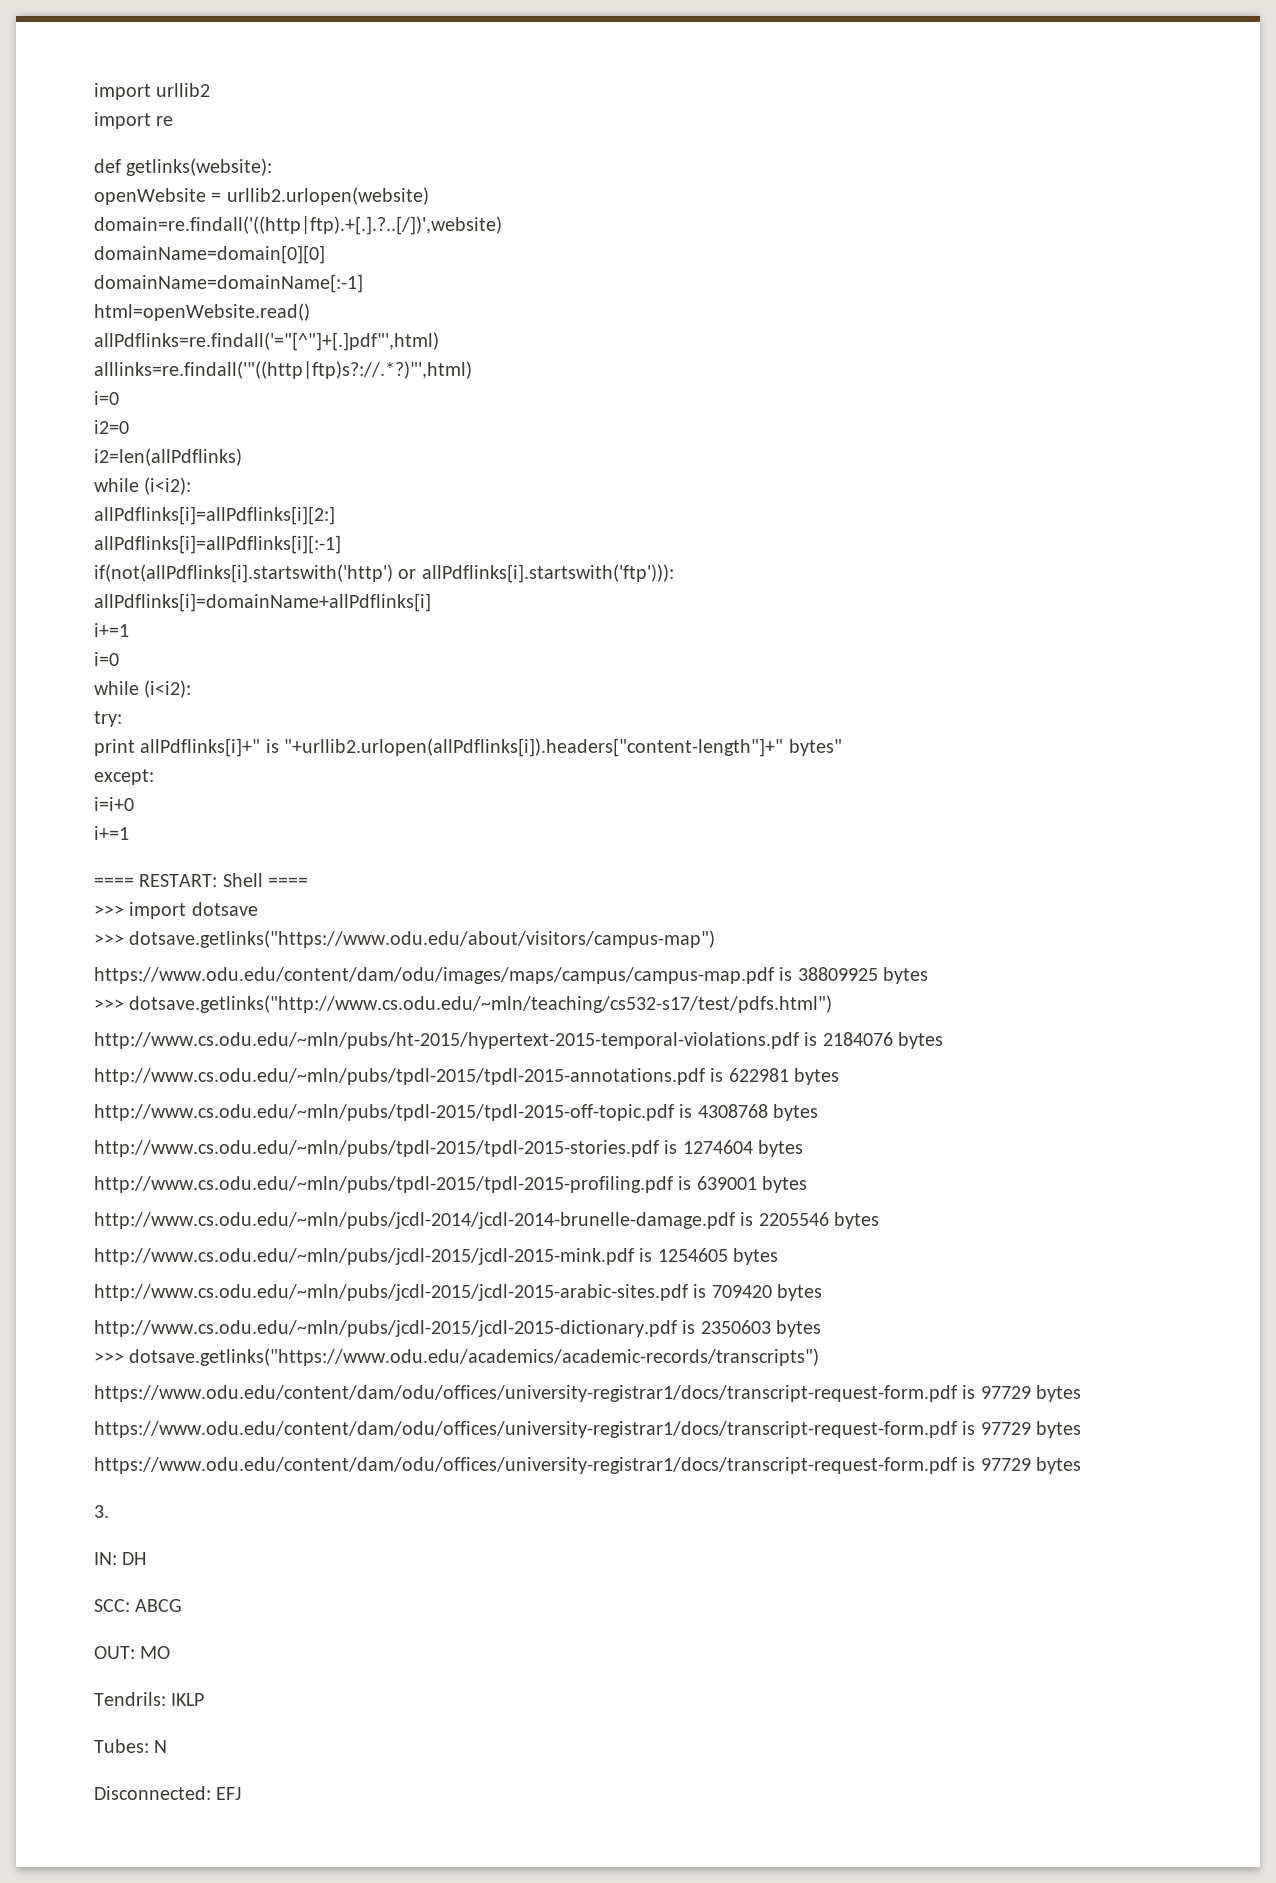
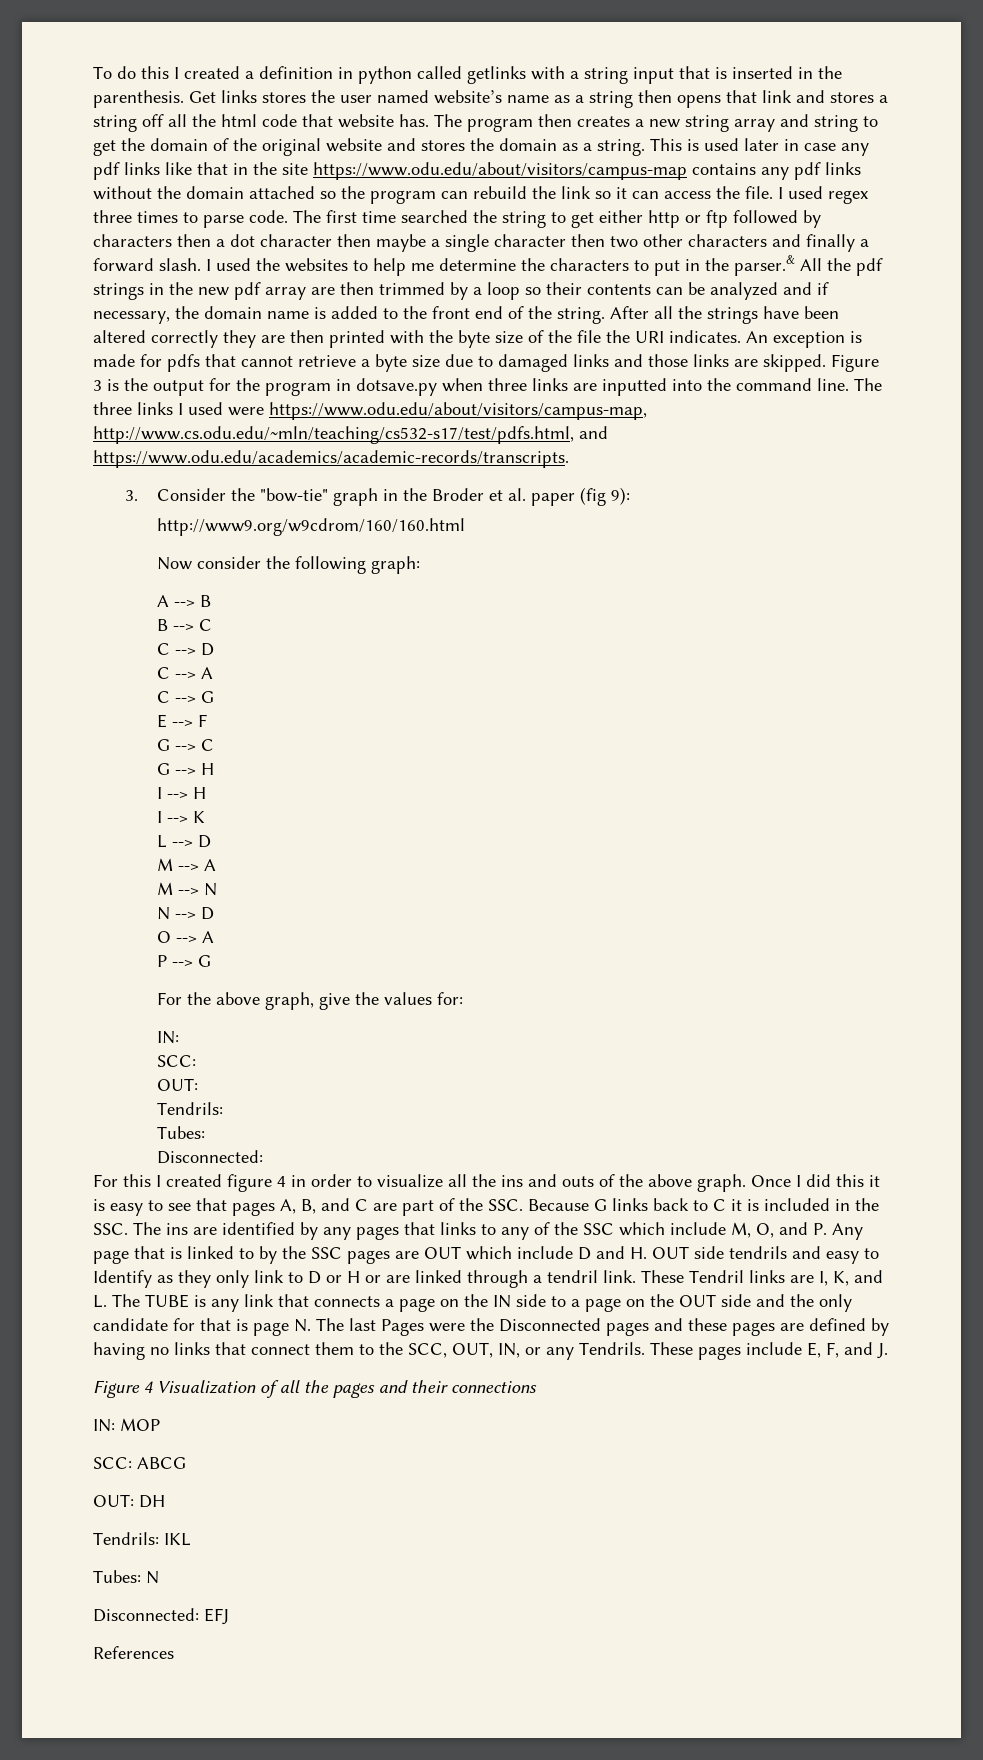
[94,83,211,100] [94,112,174,129] [94,158,273,176] [94,187,429,205] [94,216,502,235] [94,245,325,264] [94,274,363,293] [94,303,310,321] [94,332,439,351] [94,361,472,379] [94,391,119,405] [94,420,129,434] [94,448,242,466] [94,477,192,495] [94,506,335,525] [94,535,341,554] [94,564,674,583] [94,593,431,612] [94,623,129,637] [94,652,119,666] [94,680,192,698] [94,711,122,727] [94,738,842,757] [94,769,154,785] [94,797,134,811] [94,826,129,840] [94,873,309,887] [94,902,258,919] [94,930,716,948] [94,967,929,984] [94,995,833,1013] [94,1032,944,1049] [94,1068,840,1085] [94,1104,819,1121] [94,1140,804,1157] [94,1176,808,1193] [94,1212,880,1229] [94,1248,779,1265] [94,1284,823,1301] [94,1320,822,1337] [94,1348,820,1366] [94,1385,1082,1402] [94,1421,1082,1438] [94,1457,1082,1474] [94,1505,109,1518] [94,1552,147,1565] import urllib2 // import re // def getlinks(website): // openWebsite = urllib2.urlopen(website) // domain=re.findall('((http|ftp).+[.].?..[/])',website) // domainName=domain[0][0] // domainName=domainName[:-1] // html=openWebsite.read() // allPdflinks=re.findall('="[^"]+[.]pdf"',html) // alllinks=re.findall('"((http|ftp)s?://.*?)"',html) // i=0 // i2=0 // i2=len(allPdflinks) // while (i<i2): // allPdflinks[i]=allPdflinks[i][2:] // allPdflinks[i]=allPdflinks[i][:-1] // if(not(allPdflinks[i].startswith('http') or allPdflinks[i].startswith('ftp'))): // allPdflinks[i]=domainName+allPdflinks[i] // i+=1 // i=0 // while (i<i2): // try: // print allPdflinks[i]+" is "+urllib2.urlopen(allPdflinks[i]).headers["content-length"]+" bytes" // except: // i=i+0 // i+=1 // ==== RESTART: Shell ==== // >>> import dotsave // >>> dotsave.getlinks("https://www.odu.edu/about/visitors/campus-map") // https://www.odu.edu/content/dam/odu/images/maps/campus/campus-map.pdf is 38809925 bytes // >>> dotsave.getlinks("http://www.cs.odu.edu/~mln/teaching/cs532-s17/test/pdfs.html") // http://www.cs.odu.edu/~mln/pubs/ht-2015/hypertext-2015-temporal-violations.pdf is 2184076 bytes // http://www.cs.odu.edu/~mln/pubs/tpdl-2015/tpdl-2015-annotations.pdf is 622981 bytes // http://www.cs.odu.edu/~mln/pubs/tpdl-2015/tpdl-2015-off-topic.pdf is 4308768 bytes // http://www.cs.odu.edu/~mln/pubs/tpdl-2015/tpdl-2015-stories.pdf is 1274604 bytes // http://www.cs.odu.edu/~mln/pubs/tpdl-2015/tpdl-2015-profiling.pdf is 639001 bytes // http://www.cs.odu.edu/~mln/pubs/jcdl-2014/jcdl-2014-brunelle-damage.pdf is 2205546 bytes // http://www.cs.odu.edu/~mln/pubs/jcdl-2015/jcdl-2015-mink.pdf is 1254605 bytes // http://www.cs.odu.edu/~mln/pubs/jcdl-2015/jcdl-2015-arabic-sites.pdf is 709420 bytes // http://www.cs.odu.edu/~mln/pubs/jcdl-2015/jcdl-2015-dictionary.pdf is 2350603 bytes // >>> dotsave.getlinks("https://www.odu.edu/academics/academic-records/transcripts") // https://www.odu.edu/content/dam/odu/offices/university-registrar1/docs/transcript-request-form.pdf is 97729 bytes // https://www.odu.edu/content/dam/odu/offices/university-registrar1/docs/transcript-request-form.pdf is 97729 bytes // https://www.odu.edu/content/dam/odu/offices/university-registrar1/docs/transcript-request-form.pdf is 97729 bytes // 3. // IN: DH -> [93,66,842,84] [93,90,888,108] [93,114,878,132] [93,138,869,156] [93,162,861,180] [93,186,868,204] [93,210,821,228] [93,234,869,252] [93,255,883,276] [93,282,829,300] [93,306,839,324] [93,330,862,348] [93,354,879,372] [93,378,882,396] [93,402,647,420] [93,426,608,444] [93,450,569,468] [125,487,631,506] [157,518,466,536] [157,556,421,574] [157,595,212,607] [157,619,213,631] [157,643,215,656] [157,667,214,679] [157,691,215,703] [157,714,208,728] [157,739,215,751] [157,763,215,775] [157,787,207,799] [157,811,206,823] [157,835,212,848] [157,858,217,871] [157,882,218,896] [157,907,215,920] [157,931,215,943] [157,955,212,967] [157,992,464,1010] [157,1031,180,1044] [157,1055,197,1067] [157,1078,199,1091] [157,1102,224,1115] [157,1126,206,1139] [157,1150,264,1164] [93,1174,880,1192] [93,1198,879,1216] [93,1222,863,1240] [93,1246,879,1264] [93,1270,883,1288] [93,1294,852,1312] [93,1318,889,1336] [93,1342,888,1360] [93,1380,537,1398] [93,1418,160,1432] To do this I created a definition in python called getlinks with a string input that is inserted in the parenthesis. Get links stores the user named website’s name as a string then opens that link and stores a string off all the html code that website has. The program then creates a new string array and string to get the domain of the original website and stores the domain as a string. This is used later in case any pdf links like that in the site https://www.odu.edu/about/visitors/campus-map contains any pdf links without the domain attached so the program can rebuild the link so it can access the file. I used regex three times to parse code. The first time searched the string to get either http or ftp followed by characters then a dot character then maybe a single character then two other characters and finally a forward slash. I used the websites to help me determine the characters to put in the parser.& All the pdf strings in the new pdf array are then trimmed by a loop so their contents can be analyzed and if necessary, the domain name is added to the front end of the string. After all the strings have been altered correctly they are then printed with the byte size of the file the URI indicates. An exception is made for pdfs that cannot retrieve a byte size due to damaged links and those links are skipped. Figure 3 is the output for the program in dotsave.py when three links are inputted into the command line. The three links I used were https://www.odu.edu/about/visitors/campus-map, http://www.cs.odu.edu/~mln/teaching/cs532-s17/test/pdfs.html, and https://www.odu.edu/academics/academic-records/transcripts. // 3. Consider the "bow-tie" graph in the Broder et al. paper (fig 9): // http://www9.org/w9cdrom/160/160.html // Now consider the following graph: // A --> B // B --> C // C --> D // C --> A // C --> G // E --> F // G --> C // G --> H // I --> H // I --> K // L --> D // M --> A // M --> N // N --> D // O --> A // P --> G // For the above graph, give the values for: // IN: // SCC: // OUT: // Tendrils: // Tubes: // Disconnected: // For this I created figure 4 in order to visualize all the ins and outs of the above graph. Once I did this it is easy to see that pages A, B, and C are part of the SSC. Because G links back to C it is included in the SSC. The ins are identified by any pages that links to any of the SSC which include M, O, and P. Any page that is linked to by the SSC pages are OUT which include D and H. OUT side tendrils and easy to Identify as they only link to D or H or are linked through a tendril link. These Tendril links are I, K, and L. The TUBE is any link that connects a page on the IN side to a page on the OUT side and the only candidate for that is page N. The last Pages were the Disconnected pages and these pages are defined by having no links that connect them to the SCC, OUT, IN, or any Tendrils. These pages include E, F, and J. // Figure 4 Visualization of all the pages and their connections // IN: MOP
[140,1646,171,1659] [94,1692,205,1706] MO // Tendrils: IKLP -> [139,1495,165,1508] [93,1532,191,1546] DH // Tendrils: IKL
(242, 1793) none -> [93,1646,174,1659] // References

